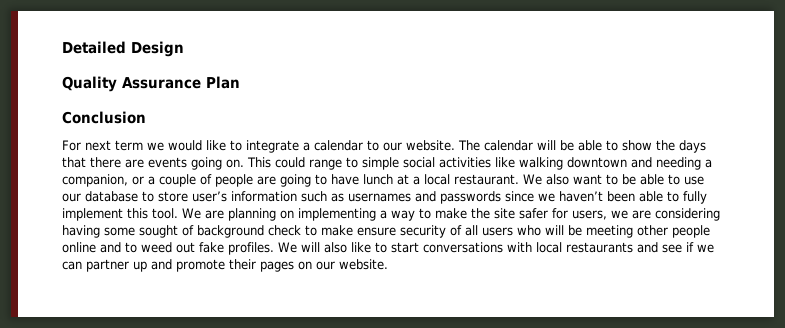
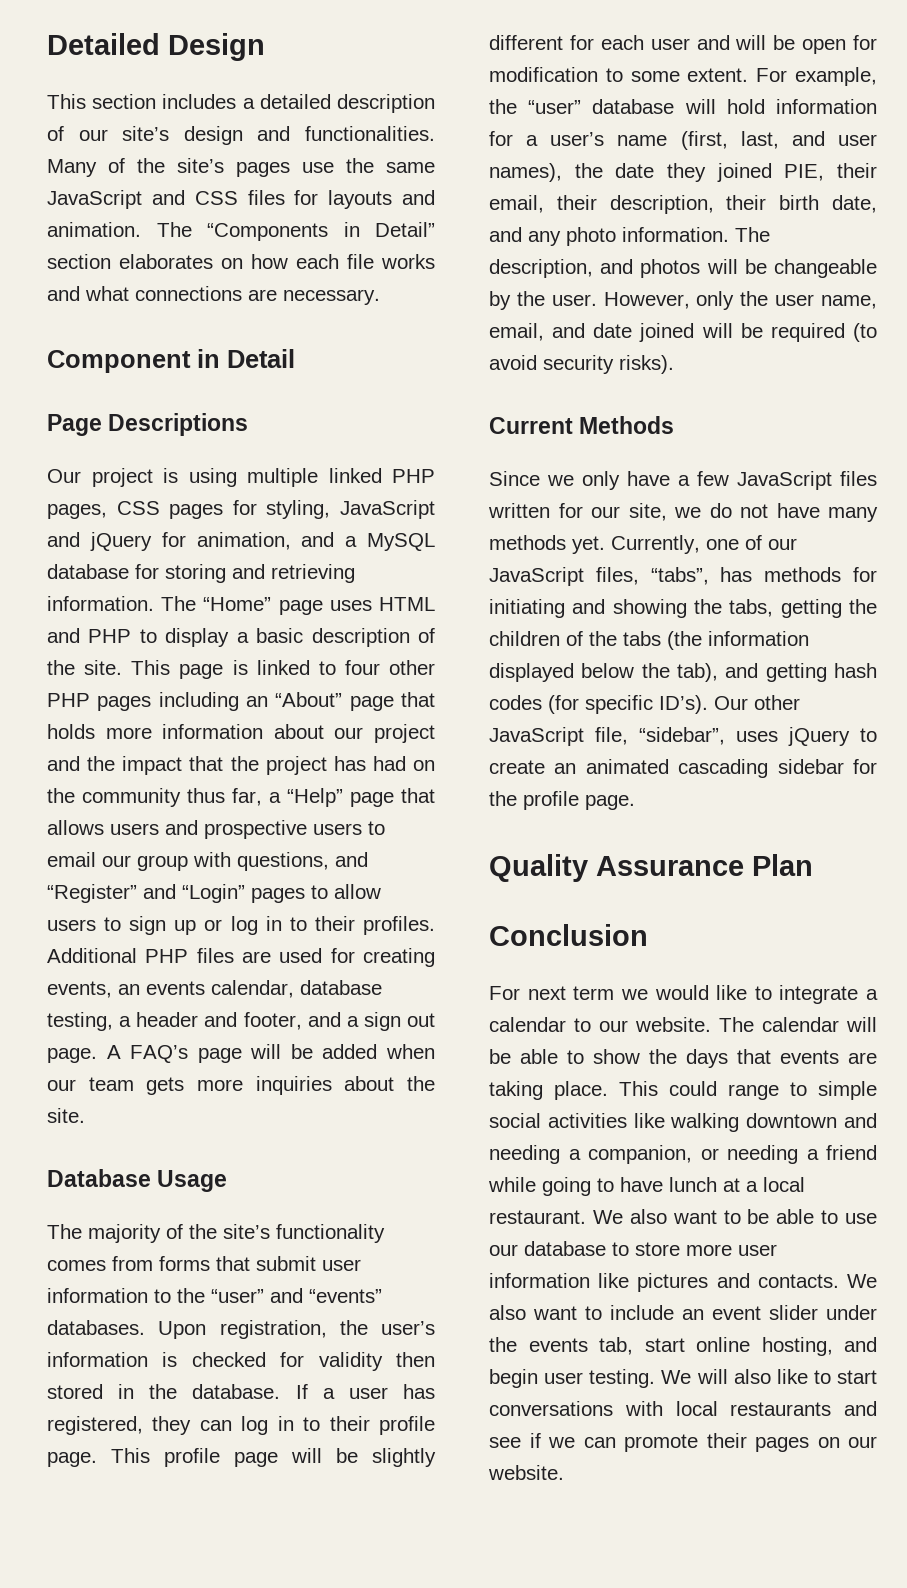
(184, 49) none -> [47,94,435,113] [47,126,435,145] [47,158,435,177] [47,190,435,209] [47,222,435,241] [47,254,435,269] [47,286,380,305] [47,349,295,373] [47,413,249,436] [47,468,435,487] [47,500,435,519] [47,532,435,551] [47,564,355,583] [47,596,435,615] [47,628,435,647] [47,660,435,679] [47,692,435,711] [47,724,435,743] [47,756,435,775] [47,788,435,807] [47,820,385,839] [47,852,368,871] [47,884,381,903] [47,916,435,935] [47,948,435,967] [47,980,382,998] [47,1012,435,1031] [47,1044,435,1063] [47,1076,435,1095] [47,1108,85,1123] [47,1169,228,1192] [47,1224,385,1243] [47,1256,361,1271] [47,1288,382,1303] [47,1320,435,1339] [47,1352,435,1371] [47,1384,436,1399] [47,1416,435,1435] [47,1448,436,1467] [489,35,877,54] [489,67,877,86] [489,99,877,114] [489,131,877,150] [489,163,877,182] [489,195,877,214] [489,227,770,246] [489,259,877,278] [489,291,877,310] [489,323,877,342] [489,355,674,374] [489,416,675,434] [489,471,877,490] [488,503,878,522] [489,535,797,554] [489,567,877,586] [489,599,877,618] [489,631,809,650] [489,663,877,682] [489,695,800,714] [489,727,877,746] [489,759,877,778] [489,791,635,810] // This section includes a detailed description of our site’s design and functionalities. Many of the site’s pages use the same JavaScript and CSS files for layouts and animation. The “Components in Detail” section elaborates on how each file works and what connections are necessary. // Component in Detail // Page Descriptions // Our project is using multiple linked PHP pages, CSS pages for styling, JavaScript and jQuery for animation, and a MySQL database for storing and retrieving information. The “Home” page uses HTML and PHP to display a basic description of the site. This page is linked to four other PHP pages including an “About” page that holds more information about our project and the impact that the project has had on the community thus far, a “Help” page that allows users and prospective users to email our group with questions, and “Register” and “Login” pages to allow users to sign up or log in to their profiles. Additional PHP files are used for creating events, an events calendar, database testing, a header and footer, and a sign out page. A FAQ’s page will be added when our team gets more inquiries about the site. // Database Usage // The majority of the site’s functionality comes from forms that submit user information to the “user” and “events” databases. Upon registration, the user’s information is checked for validity then stored in the database. If a user has registered, they can log in to their profile page. This profile page will be slightly different for each user and will be open for modification to some extent. For example, the “user” database will hold information for a user’s name (first, last, and user names), the date they joined PIE, their email, their description, their birth date, and any photo information. The description, and photos will be changeable by the user. However, only the user name, email, and date joined will be required (to avoid security risks). // Current Methods // Since we only have a few JavaScript files written for our site, we do not have many methods yet. Currently, one of our JavaScript files, “tabs”, has methods for initiating and showing the tabs, getting the children of the tabs (the information displayed below the tab), and getting hash codes (for specific ID’s). Our other JavaScript file, “sidebar”, uses jQuery to create an animated cascading sidebar for the profile page.
[90,157,244,170] there are events going on. -> [780,1050,877,1064] [489,1081,608,1100] events are taking place.
[148,174,276,187] a couple of people are -> [727,1145,877,1164] [488,1177,536,1192] needing a friend while
[192,191,707,204] [62,208,720,221] [62,225,710,238] [62,242,274,255] user’s information such as usernames and passwords since we haven’t been able to fully implement this tool. We are planning on implementing a way to make the site safer for users, we are considering having some sought of background check to make ensure security of all users who will be meeting other people online and to weed out fake profiles. -> [686,1244,777,1256] [489,1273,877,1292] [489,1305,877,1320] [489,1337,877,1356] [489,1369,656,1388] more user information like pictures and contacts. We also want to include an event slider under the events tab, start online hosting, and begin user testing.
[86,259,172,272] partner up and -> (616, 1442) none

